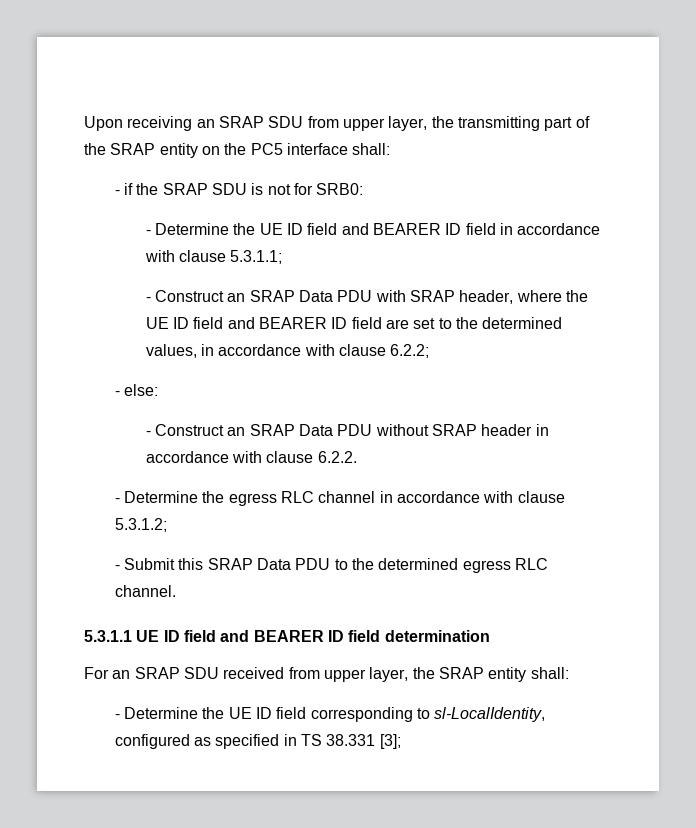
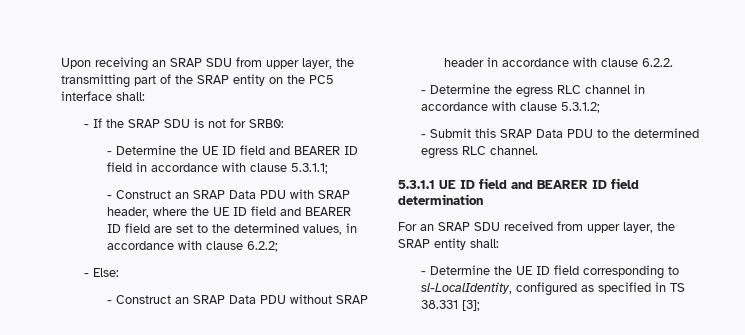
[124,183,134,195] if -> [93,118,103,128] If
[124,384,159,396] else: -> [93,268,120,277] Else:

